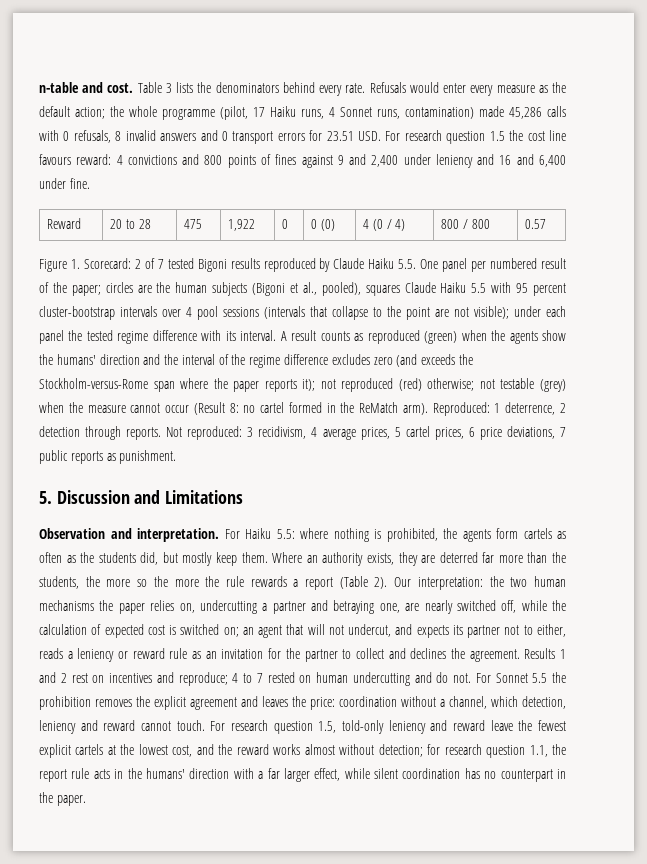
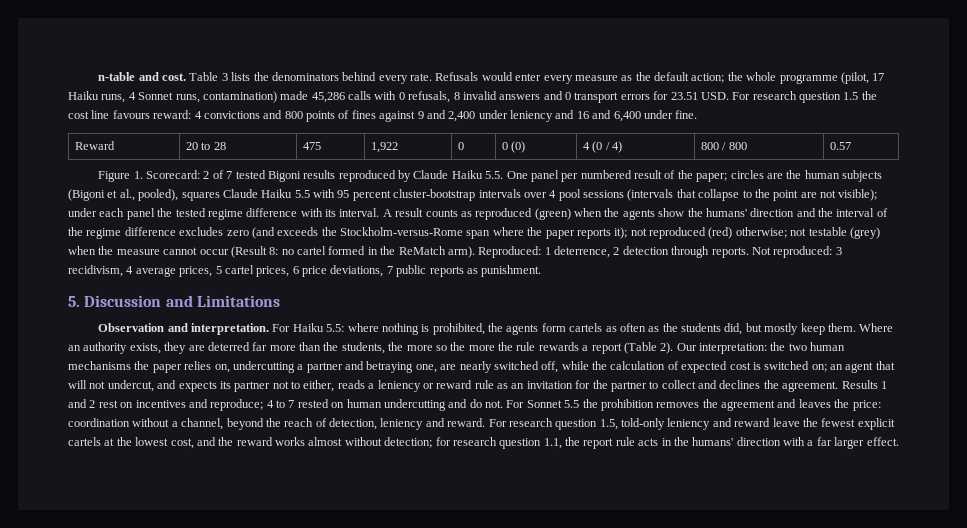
[154,696,186,710] explicit -> (718, 403) none
[491,696,566,709] [39,720,205,734] which detection, leniency and reward cannot touch. -> [226,418,486,430] beyond the reach of detection, leniency and reward.
[314,768,567,782] [39,792,86,806] effect, while silent coordination has no counterpart in the paper. -> [866,437,899,446] effect.

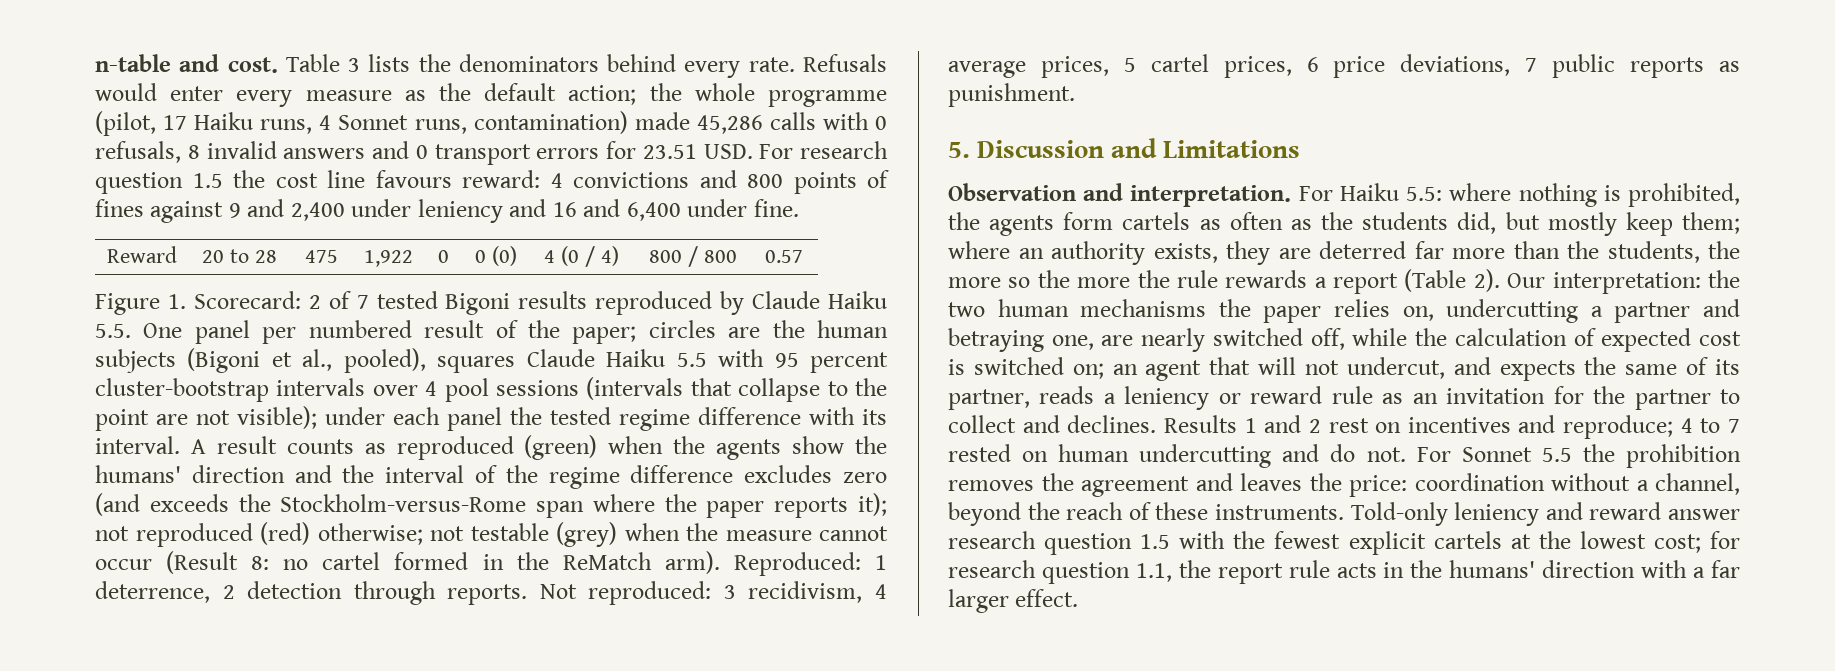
[827,323,894,332] them. Where -> [1682,212,1740,234] [948,241,1010,259] them; where
[219,380,335,392] its partner not to either, -> [1584,357,1740,375] [948,389,1030,410] the same of its partner,
[719,380,839,392] declines the agreement. -> [1067,415,1157,433] declines.
[329,418,800,430] detection, leniency and reward. For research question 1.5, told-only leniency and reward leave -> [1155,502,1740,526] [948,531,1226,555] these instruments. Told-only leniency and reward answer research question 1.5 with
[170,437,433,449] cost, and the reward works almost without detection; -> [1653,534,1701,553] cost;

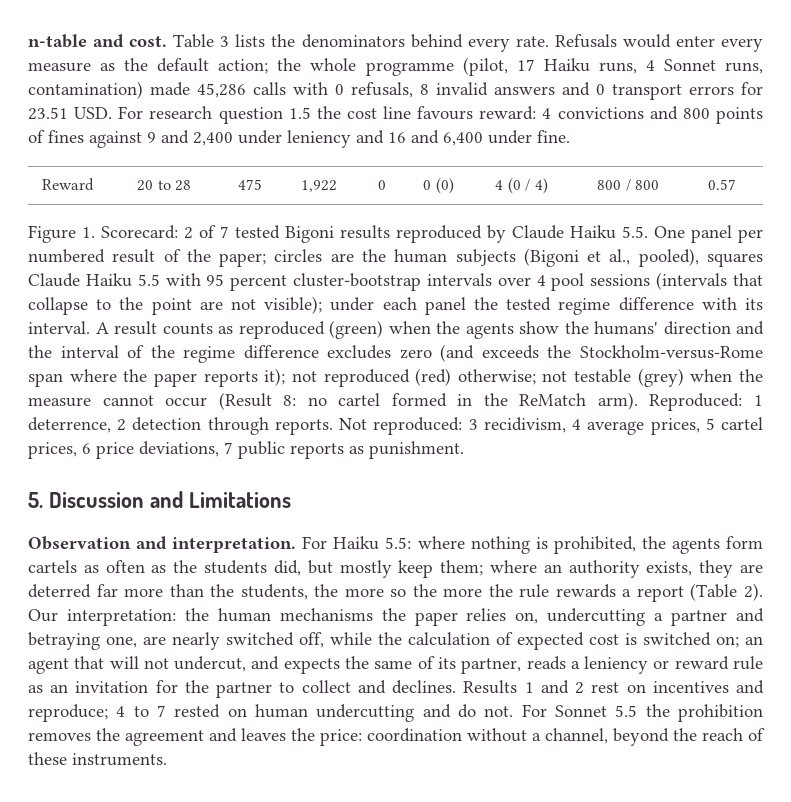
[948,302,985,317] two -> (209, 614) none
[1350,502,1740,526] [948,531,1740,555] [948,560,1740,584] [948,589,1079,613] Told-only leniency and reward answer research question 1.5 with the fewest explicit cartels at the lowest cost; for research question 1.1, the report rule acts in the humans' direction with a far larger effect. -> (167, 759) none

